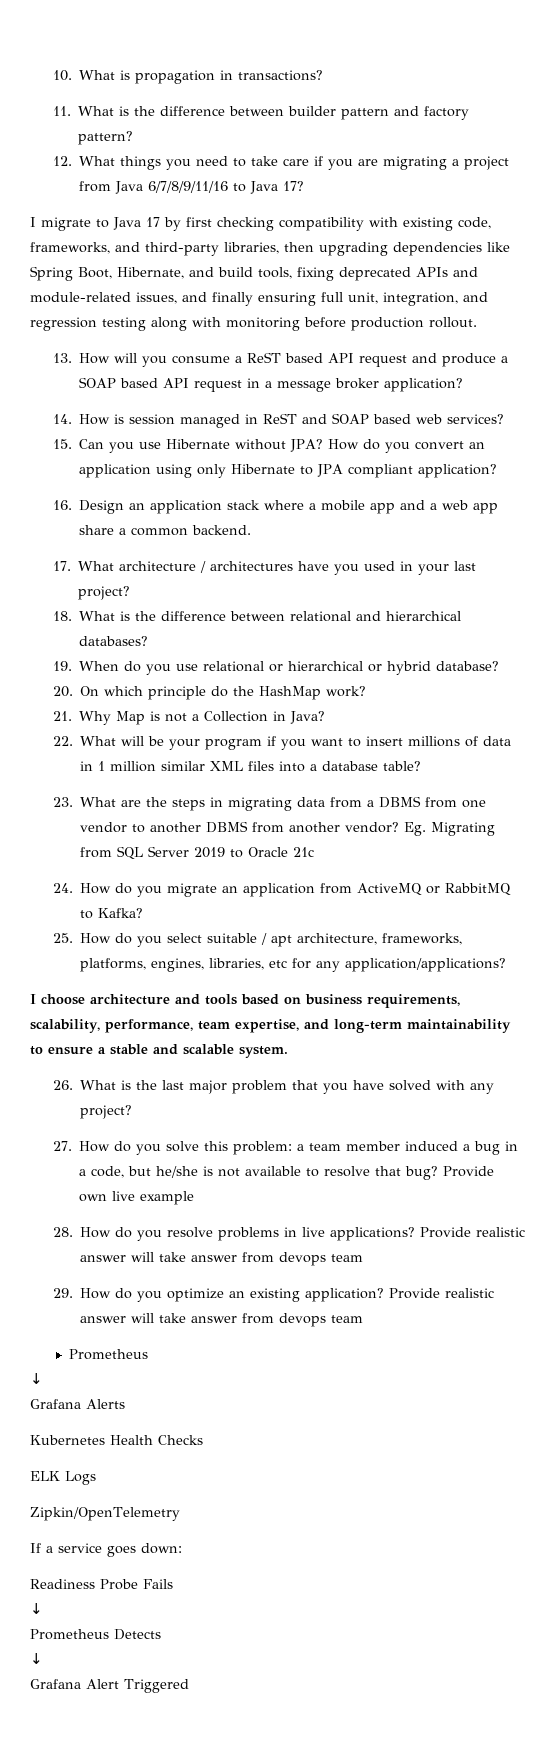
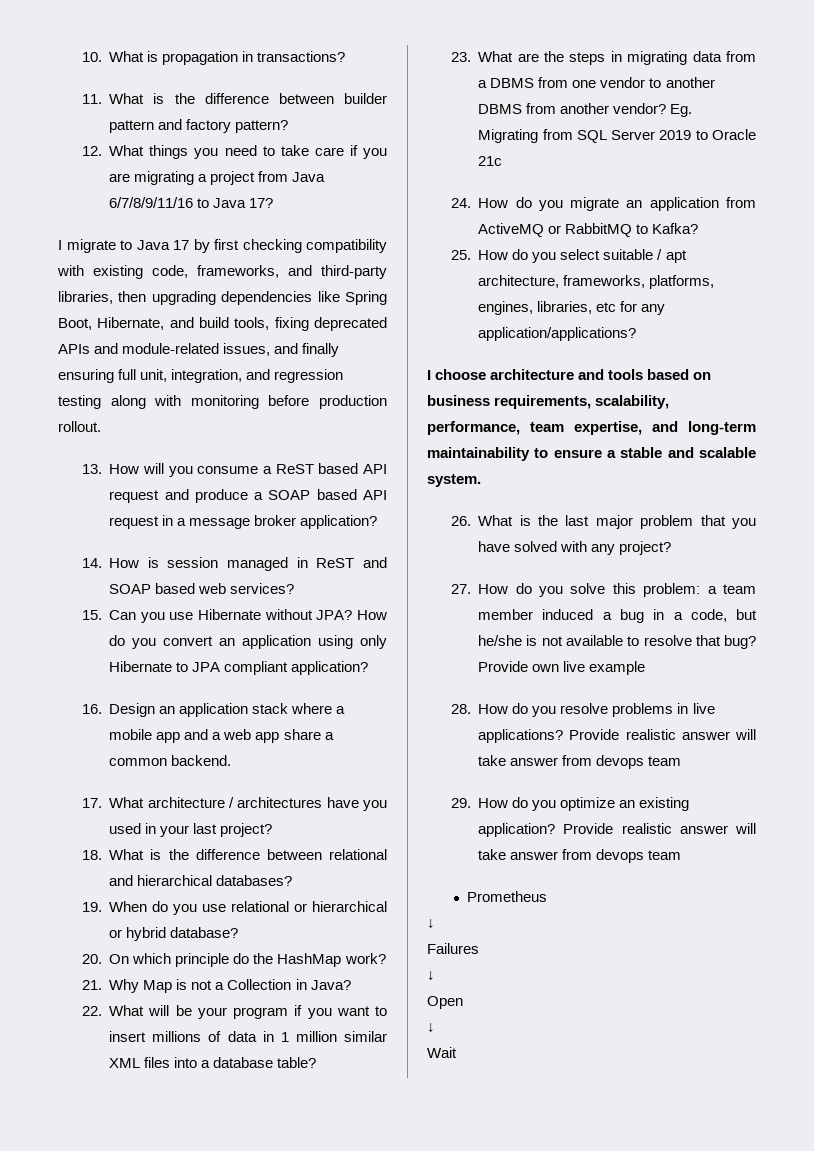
[30,1399,125,1409] [30,1435,203,1445] [30,1471,96,1485] [30,1507,180,1521] [30,1543,182,1557] [30,1579,173,1590] [30,1603,43,1614] [30,1629,161,1640] [30,1653,43,1664] [30,1679,189,1693] Grafana Alerts // Kubernetes Health Checks // ELK Logs // Zipkin/OpenTelemetry // If a service goes down: // Readiness Probe Fails // ↓ // Prometheus Detects // ↓ // Grafana Alert Triggered -> [427,943,479,954] [427,971,435,980] [427,996,463,1009] [427,1023,435,1032] [427,1047,457,1058] Failures // ↓ // Open // ↓ // Wait

